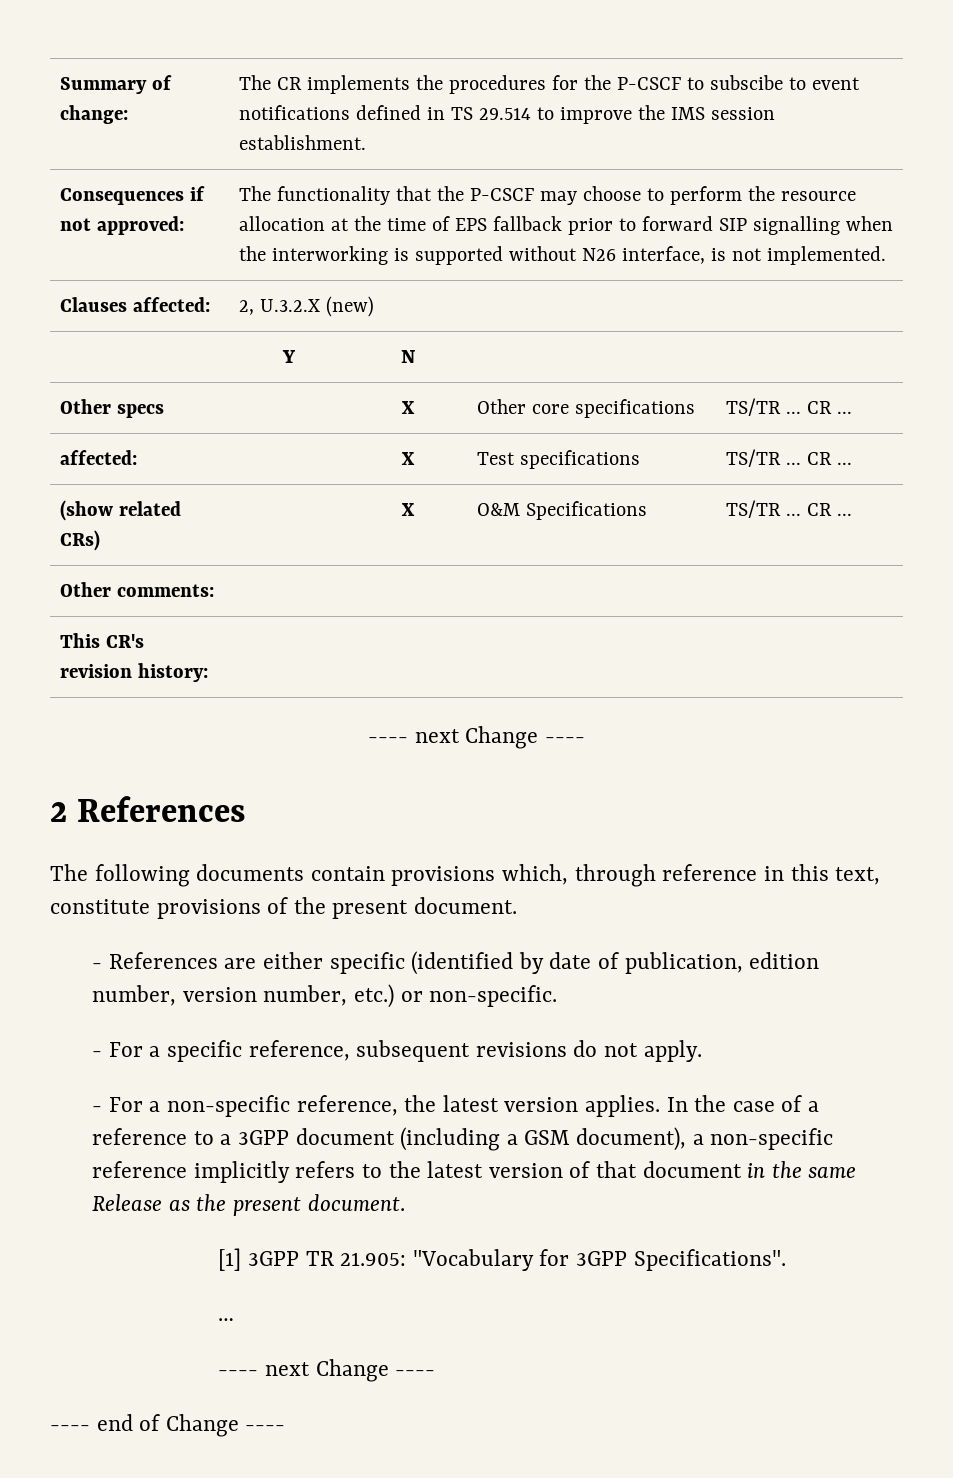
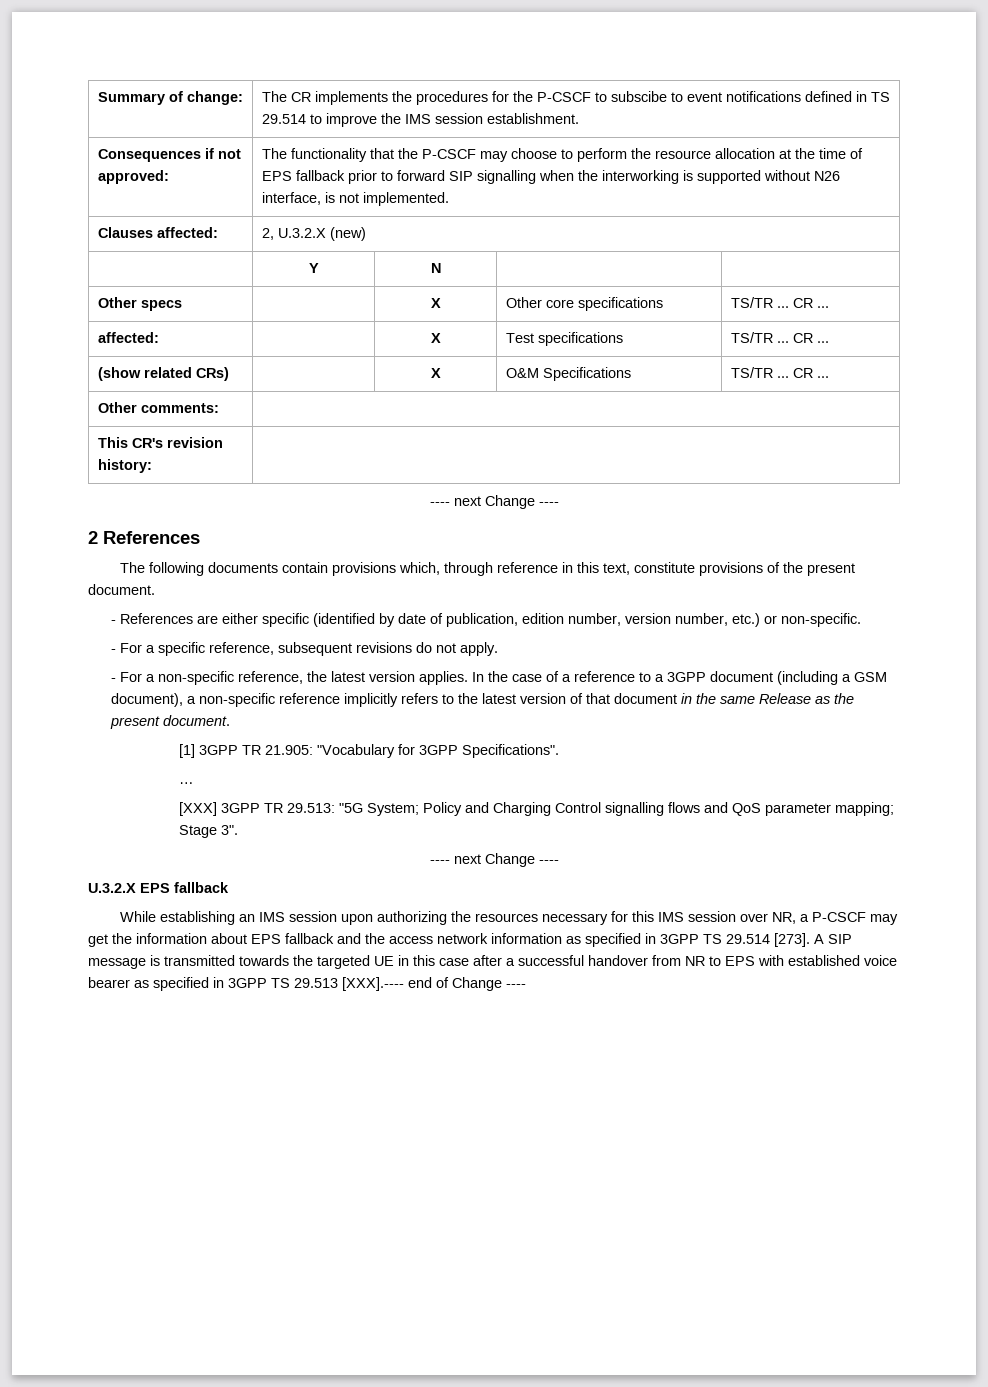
[218,1359,436,1382] [50,1425,90,1431] ---- next Change ---- // ---- -> [178,802,894,816] [178,825,238,838] [429,853,559,867] [88,882,229,893] [119,911,898,925] [88,933,852,947] [88,955,897,969] [88,977,404,991] [XXX] 3GPP TR 29.513: "5G System; Policy and Charging Control signalling flows and QoS parameter mapping; Stage 3". // ---- next Change ---- // U.3.2.X EPS fallback // While establishing an IMS session upon authorizing the resources necessary for this IMS session over NR, a P-CSCF may get the information about EPS fallback and the access network information as specified in 3GPP TS 29.514 [273]. A SIP message is transmitted towards the targeted UE in this case after a successful handover from NR to EPS with established voice bearer as specified in 3GPP TS 29.513 [XXX].----

